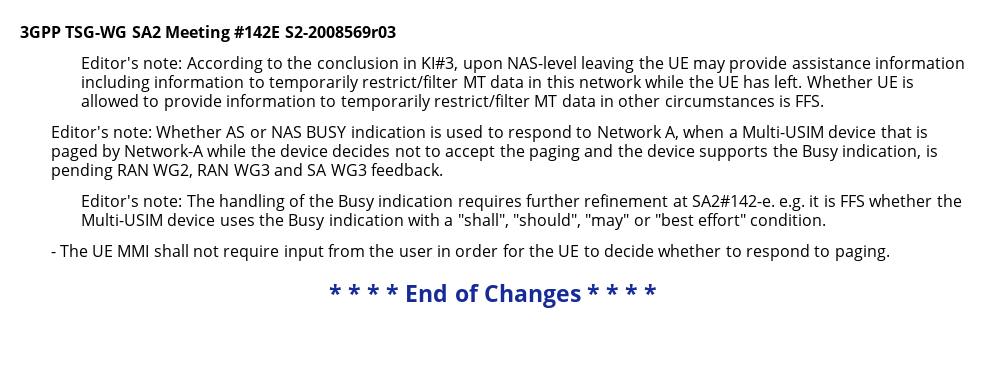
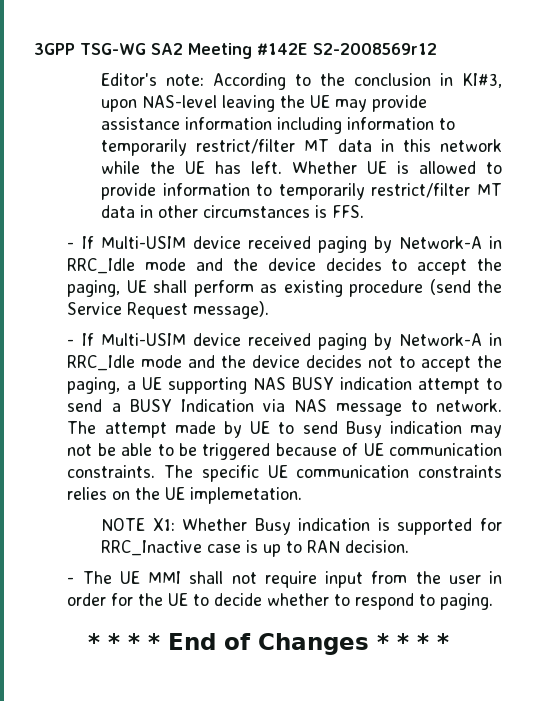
[284,26,396,38] S2-2008569r03 -> [313,43,437,55] S2-2008569r12
[50,125,928,142] [50,144,247,161] Editor's note: Whether AS or NAS BUSY indication is used to respond to Network A, when a Multi-USIM device that is paged by Network-A while -> [67,236,502,253] [67,258,502,275] [67,279,502,297] [67,301,270,319] [67,333,502,350] [67,355,216,371] - If Multi-USIM device received paging by Network-A in RRC_Idle mode and the device decides to accept the paging, UE shall perform as existing procedure (send the Service Request message). // - If Multi-USIM device received paging by Network-A in RRC_Idle mode and
[529,144,938,161] [50,163,444,180] [81,194,962,211] [81,213,827,230] paging and the device supports the Busy indication, is pending RAN WG2, RAN WG3 and SA WG3 feedback. // Editor's note: The handling of the Busy indication requires further refinement at SA2#142-e. e.g. it is FFS whether the Multi-USIM device uses the Busy indication with a "shall", "should", "may" or "best effort" condition. -> [67,377,502,394] [67,399,502,416] [67,421,503,438] [67,443,503,460] [67,465,502,482] [67,487,303,504] [100,518,502,535] [100,540,409,557] paging, a UE supporting NAS BUSY indication attempt to send a BUSY Indication via NAS message to network. The attempt made by UE to send Busy indication may not be able to be triggered because of UE communication constraints. The specific UE communication constraints relies on the UE implemetation. // NOTE X1: Whether Busy indication is supported for RRC_Inactive case is up to RAN decision.

